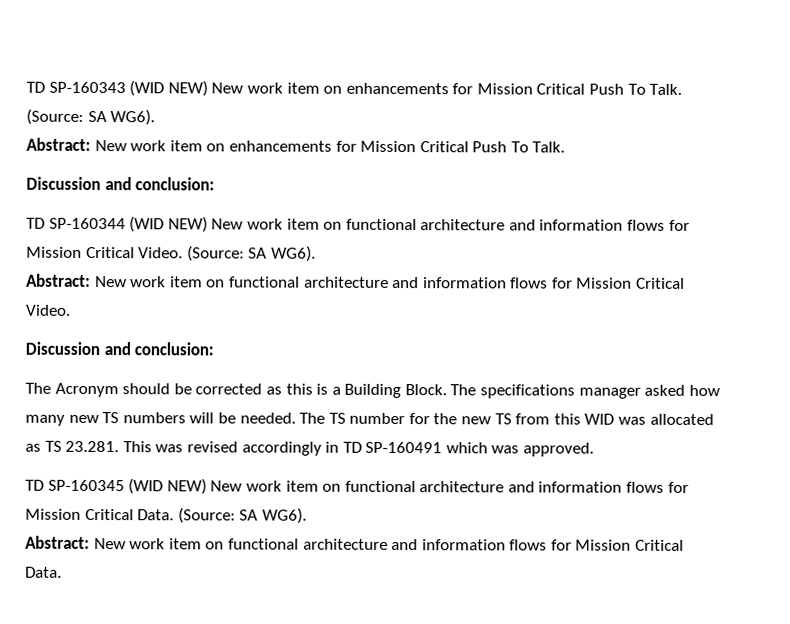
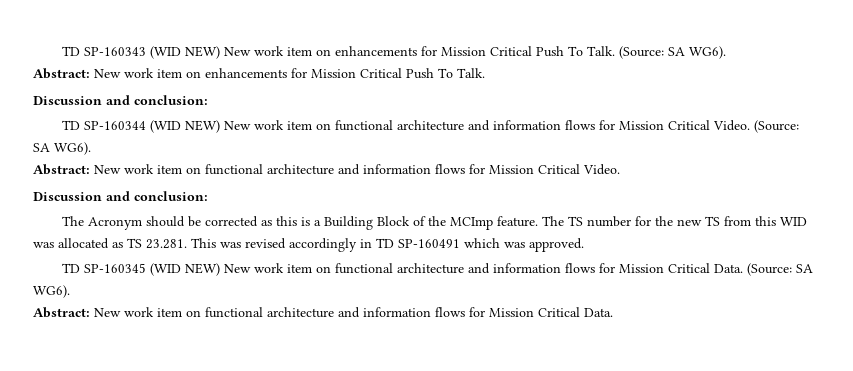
[404,384,720,399] [25,412,296,426] Block. The specifications manager asked how many new TS numbers will be needed. -> [377,216,539,230] Block of the MCImp feature.

